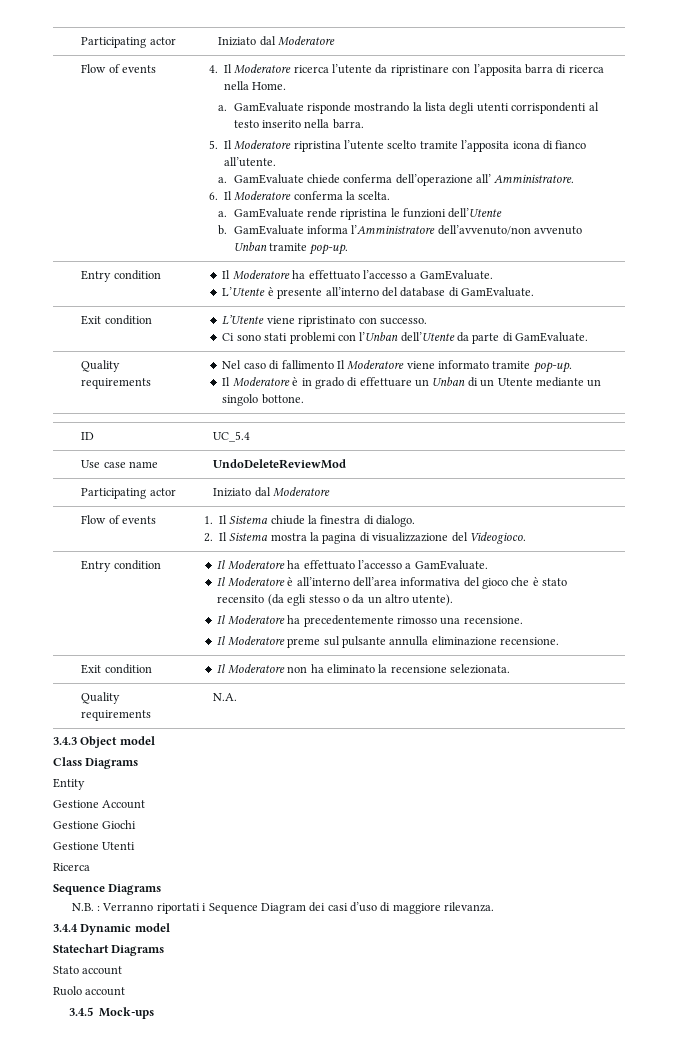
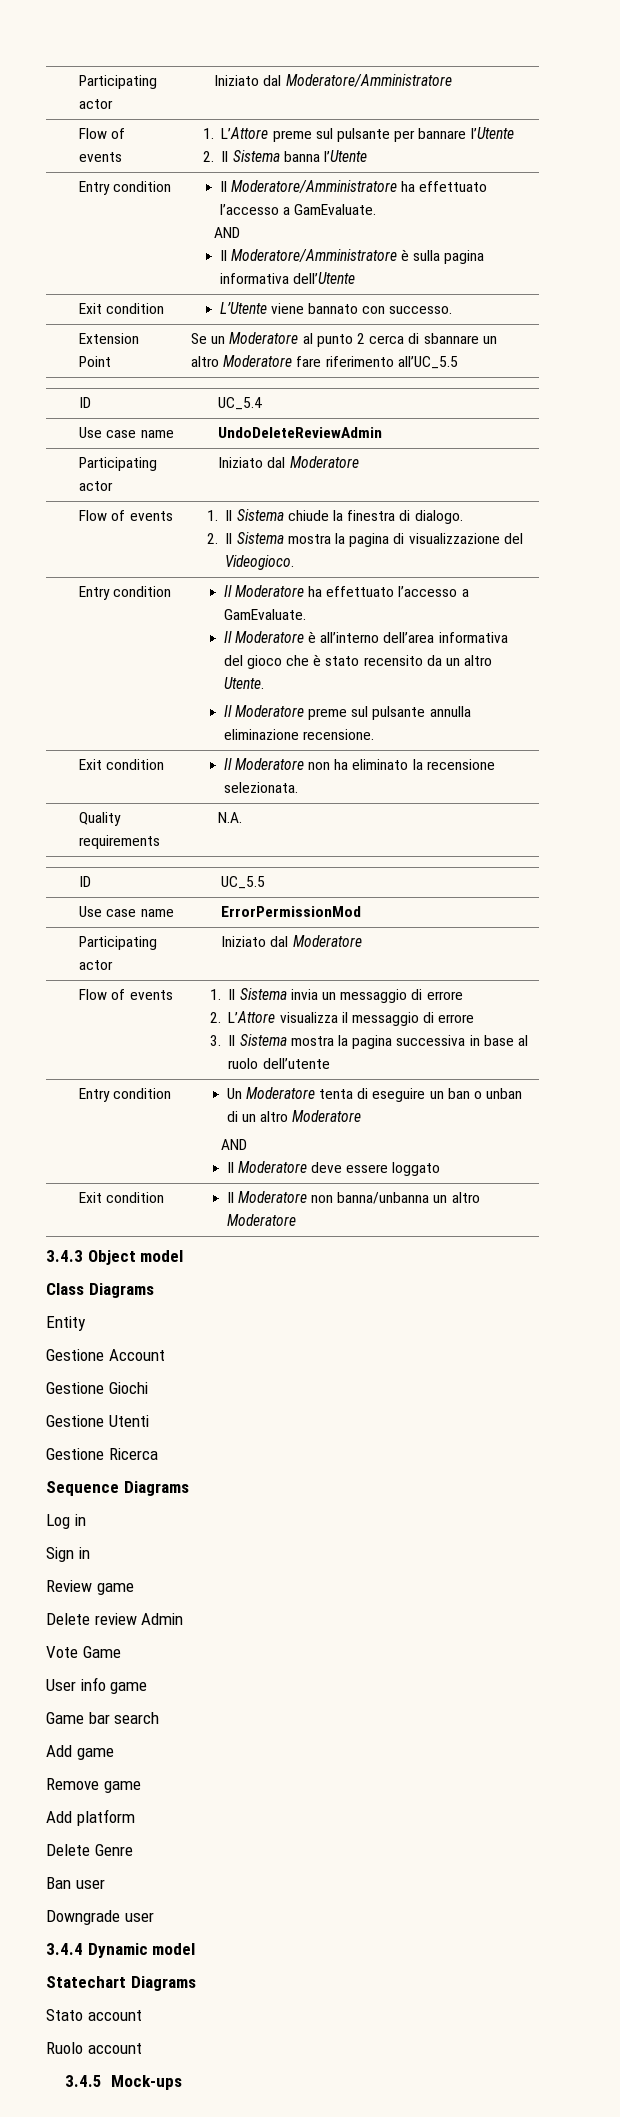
[81,37,176,48] [218,36,336,46] [81,64,157,73] [208,64,604,76] [223,81,287,90] [218,102,599,114] [233,119,364,129] [208,140,587,152] [223,157,276,167] [218,174,575,186] [208,191,391,201] [218,208,503,220] [218,225,583,235] [233,242,349,255] [81,270,161,282] [222,270,493,280] [222,287,535,299] Participating actor | Iniziato dal Moderatore // Flow of events | 4. Il Moderatore ricerca l’utente da ripristinare con l’apposita barra di ricerca nella Home. // a. GamEvaluate risponde mostrando la lista degli utenti corrispondenti al testo inserito nella barra. // 5. Il Moderatore ripristina l’utente scelto tramite l’apposita icona di fianco all’utente. // a. GamEvaluate chiede conferma dell’operazione all’ Amministratore. // 6. Il Moderatore conferma la scelta. // a. GamEvaluate rende ripristina le funzioni dell’Utente // b. GamEvaluate informa l’Amministratore dell’avvenuto/non avvenuto Unban tramite pop-up. // Entry condition | Il Moderatore ha effettuato l’accesso a GamEvaluate. // L’Utente è presente all’interno del database di GamEvaluate. -> [79,75,158,89] [79,99,114,109] [214,74,452,87] [79,128,126,139] [79,152,123,162] [202,127,514,142] [202,150,367,162] [79,181,172,195] [219,180,488,193] [219,204,377,215] [214,227,241,238] [219,249,485,264] [219,272,355,284] Participating actor | Iniziato dal Moderatore/Amministratore // Flow of events | 1. L’Attore preme sul pulsante per bannare l’Utente // 2. Il Sistema banna l’Utente // Entry condition | Il Moderatore/Amministratore ha effettuato l’accesso a GamEvaluate. // AND // Il Moderatore/Amministratore è sulla pagina informativa dell’Utente
[298,316,356,327] ripristinato -> [308,303,359,314] bannato
[222,332,589,344] [81,360,121,372] [81,378,152,389] [222,360,572,373] [222,377,602,389] [222,394,304,406] // Ci sono stati problemi con l’Unban dell’Utente da parte di GamEvaluate. // Quality requirements | Nel caso di fallimento Il Moderatore viene informato tramite pop-up. // Il Moderatore è in grado di effettuare un Unban di un Utente mediante un singolo bottone. -> [79,333,140,344] [79,356,112,367] [191,332,497,347] [191,355,458,369] // Extension Point | Se un Moderatore al punto 2 cerca di sbannare un altro Moderatore fare riferimento all’UC_5.5
[213,459,347,469] UndoDeleteReviewMod -> [218,427,383,438] UndoDeleteReviewAdmin
[267,594,454,606] [217,615,523,627] (da egli stesso o da un altro utente). // Il Moderatore ha precedentemente rimosso una recensione. -> [426,655,493,666] [223,677,264,689] da un altro Utente.
(238, 697) none -> [79,876,92,887] [221,876,266,889] [79,906,174,917] [221,906,362,917] [79,936,158,950] [79,960,114,970] [221,935,362,947] [79,989,173,1000] [209,988,463,1003] [209,1011,475,1026] [209,1034,528,1049] [228,1058,330,1069] [79,1088,172,1102] [226,1087,523,1102] [226,1110,362,1122] [221,1139,248,1150] [226,1161,441,1176] [79,1192,165,1203] [226,1191,480,1204] [226,1214,296,1226] // ID | UC_5.5 // Use case name | ErrorPermissionMod // Participating actor | Iniziato dal Moderatore // Flow of events | 1. Il Sistema invia un messaggio di errore // 2. L’Attore visualizza il messaggio di errore // 3. Il Sistema mostra la pagina successiva in base al ruolo dell’utente // Entry condition | Un Moderatore tenta di eseguire un ban o unban di un altro Moderatore // AND // Il Moderatore deve essere loggato // Exit condition | Il Moderatore non banna/unbanna un altro Moderatore
(136, 846) none -> [46,1448,104,1460] Gestione
[71,902,495,914] N.B. : Verranno riportati i Sequence Diagram dei casi d’uso di maggiore rilevanza. -> [46,1514,86,1529] [46,1547,90,1562] [46,1580,134,1595] [46,1613,184,1625] [46,1646,121,1658] [46,1677,148,1694] [46,1712,160,1724] [46,1745,114,1760] [46,1778,141,1793] [46,1809,135,1826] [46,1844,133,1856] [46,1877,105,1889] [46,1910,154,1925] Log in // Sign in // Review game // Delete review Admin // Vote Game // User info game // Game bar search // Add game // Remove game // Add platform // Delete Genre // Ban user // Downgrade user

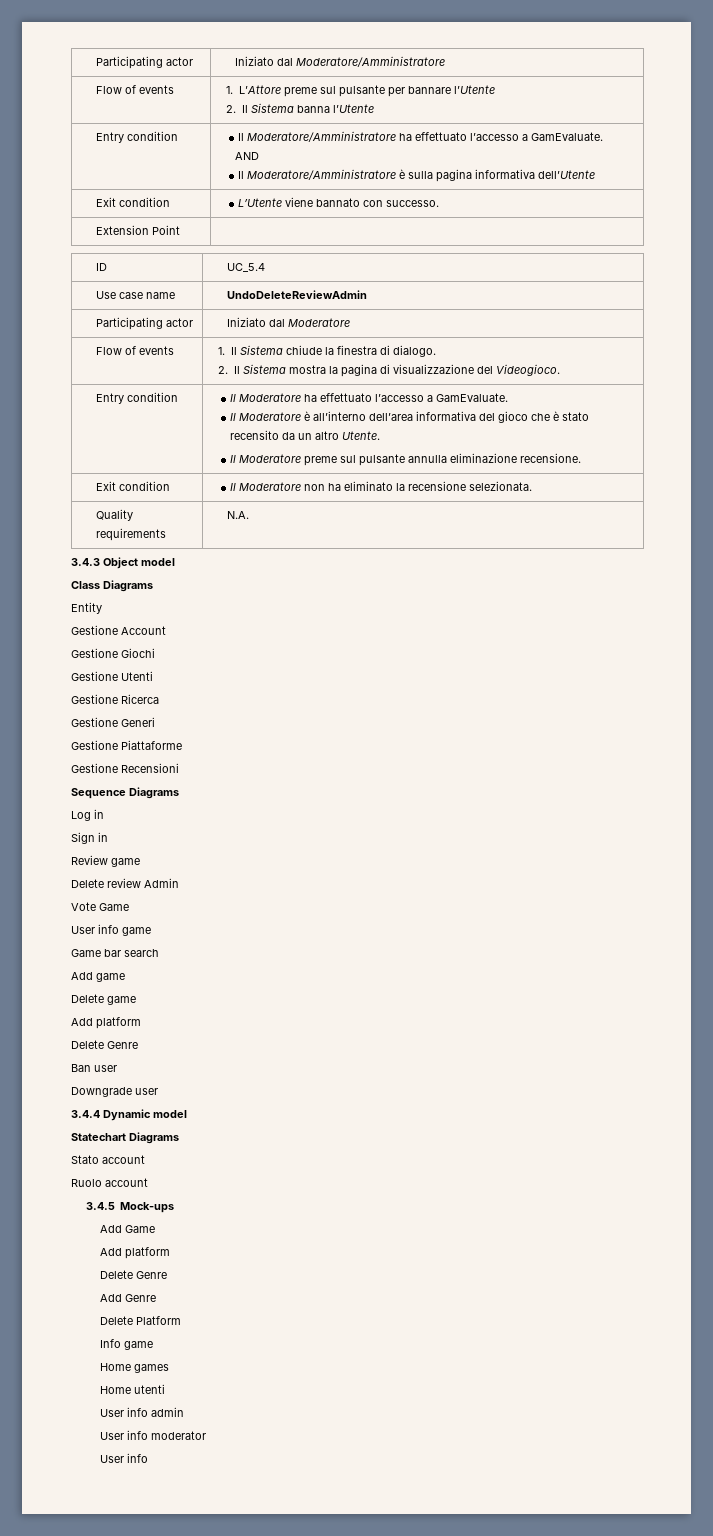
[191,332,497,347] [191,355,458,369] Se un Moderatore al punto 2 cerca di sbannare un altro Moderatore fare riferimento all’UC_5.5 -> (181, 230) none
[79,876,92,887] [221,876,266,889] [79,906,174,917] [221,906,362,917] [79,936,158,950] [79,960,114,970] [221,935,362,947] [79,989,173,1000] [209,988,463,1003] [209,1011,475,1026] [209,1034,528,1049] [228,1058,330,1069] [79,1088,172,1102] [226,1087,523,1102] [226,1110,362,1122] [221,1139,248,1150] [226,1161,441,1176] [79,1192,165,1203] [226,1191,480,1204] [226,1214,296,1226] // ID | UC_5.5 // Use case name | ErrorPermissionMod // Participating actor | Iniziato dal Moderatore // Flow of events | 1. Il Sistema invia un messaggio di errore // 2. L’Attore visualizza il messaggio di errore // 3. Il Sistema mostra la pagina successiva in base al ruolo dell’utente // Entry condition | Un Moderatore tenta di eseguire un ban o unban di un altro Moderatore // AND // Il Moderatore deve essere loggato // Exit condition | Il Moderatore non banna/unbanna un altro Moderatore -> (250, 515) none
(158, 1454) none -> [71,717,155,727] [71,740,182,750] [71,763,179,773] // Gestione Generi // Gestione Piattaforme // Gestione Recensioni
[46,1778,99,1790] Remove -> [71,994,104,1003] Delete
(182, 2082) none -> [100,1225,156,1233] [100,1247,171,1259] [100,1270,168,1279] [100,1294,157,1302] [100,1316,182,1325] [100,1339,154,1350] [100,1363,170,1373] [100,1384,166,1394] [100,1407,185,1417] [100,1430,207,1440] [100,1453,149,1463] // Add Game // Add platform // Delete Genre // Add Genre // Delete Platform // Info game // Home games // Home utenti // User info admin // User info moderator // User info

